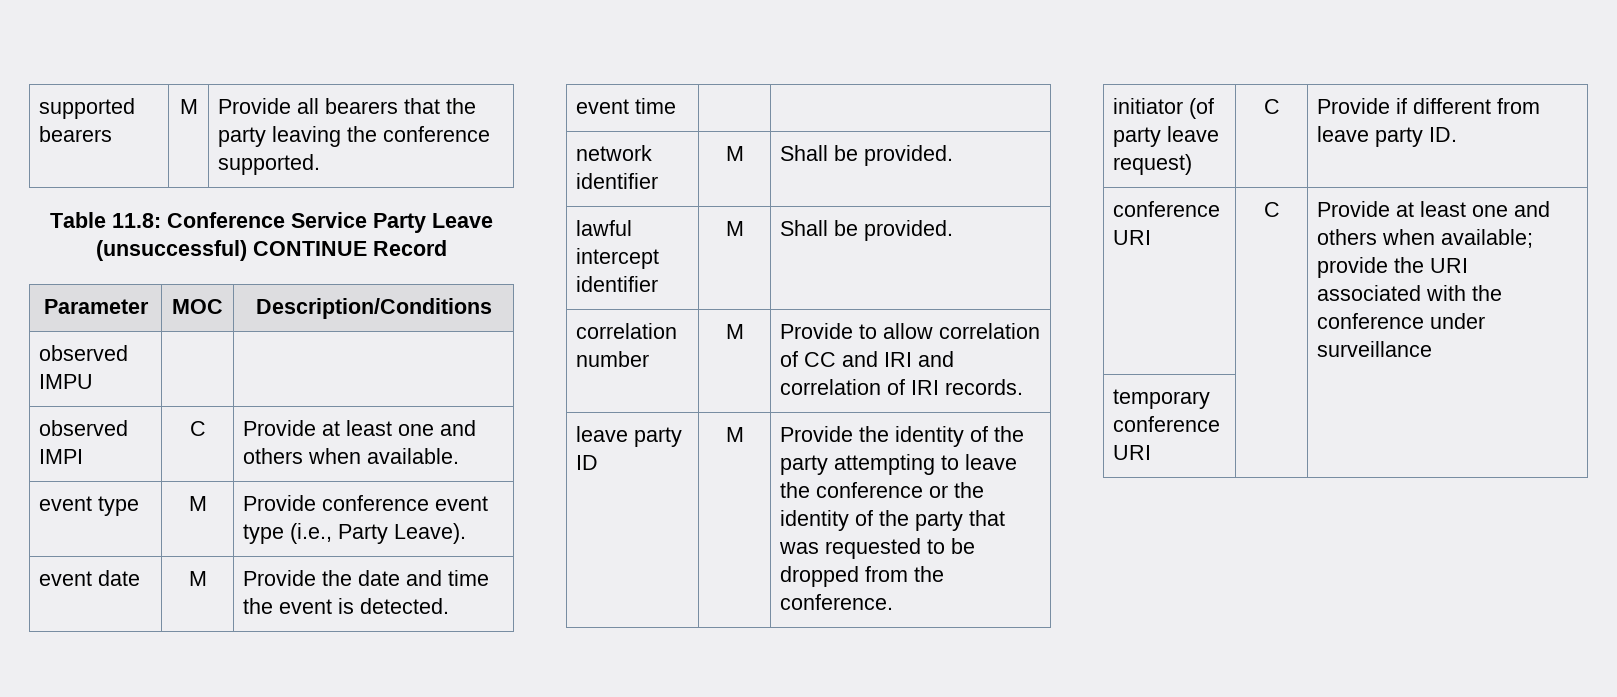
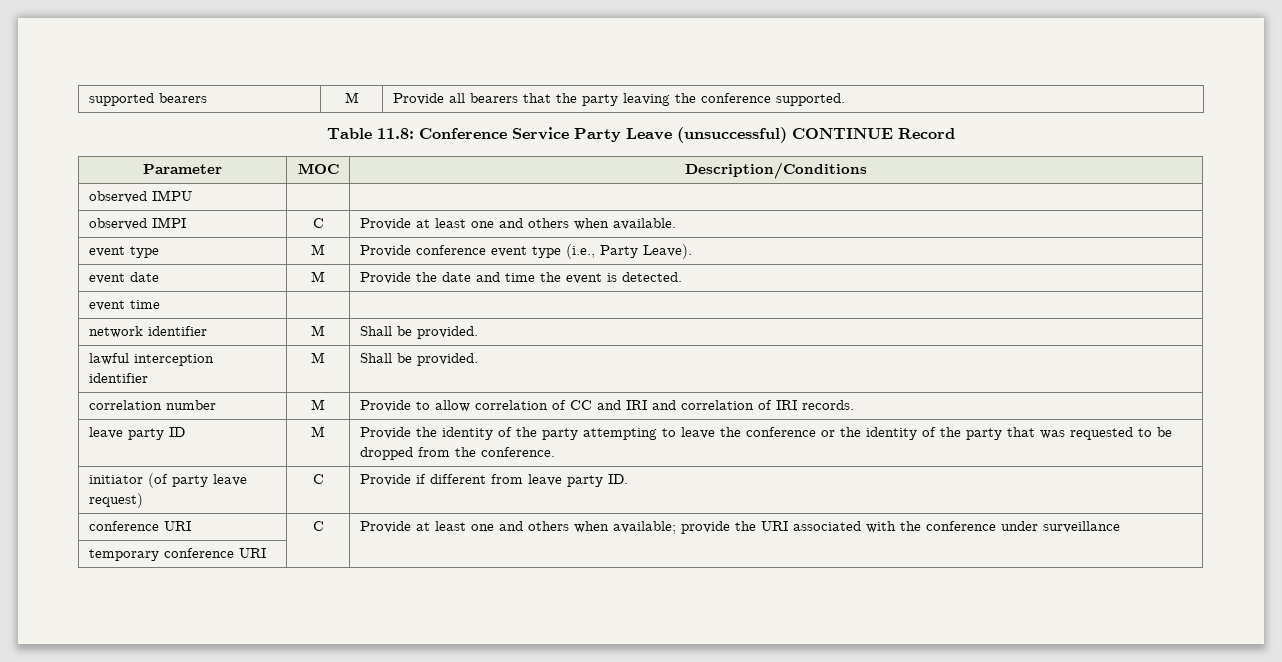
[576,248,660,269] intercept -> [133,354,214,366] interception

